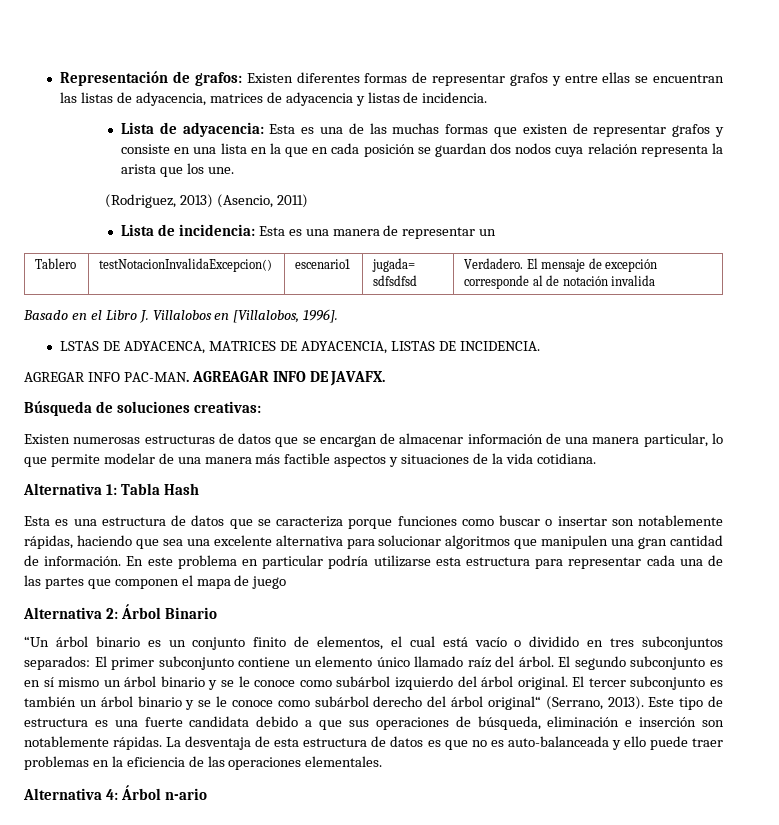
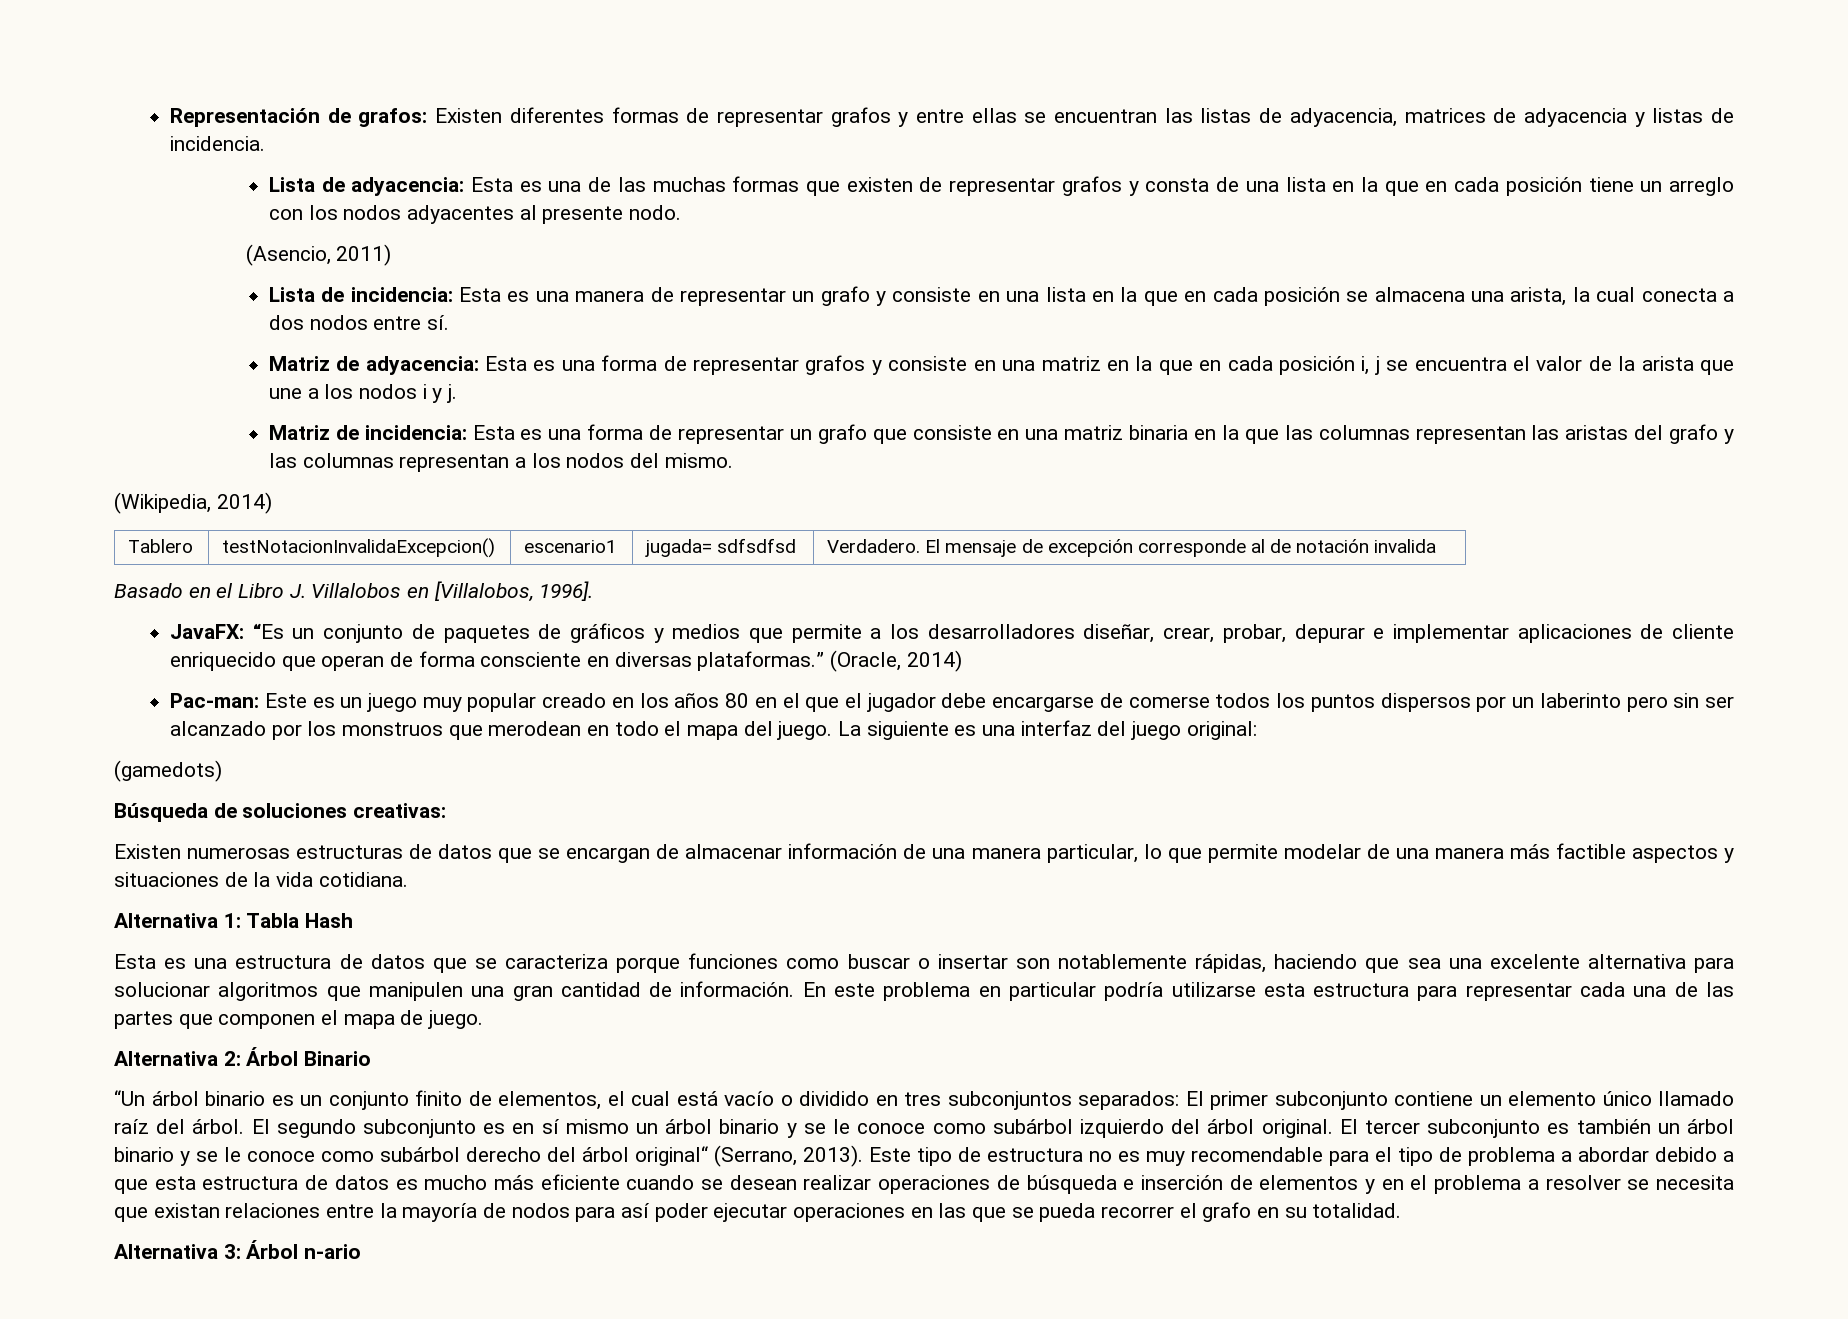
[121,143,723,157] [121,163,234,177] [105,194,213,208] consiste en una lista en la que en cada posición se guardan dos nodos cuya relación representa la arista que los une. // (Rodriguez, 2013) -> [1145,177,1734,196] [268,205,681,224] consta de una lista en la que en cada posición tiene un arreglo con los nodos adyacentes al presente nodo. //
(497, 232) none -> [820,286,1735,306] [268,315,449,330] [268,355,1734,375] [268,384,457,403] [268,424,1734,444] [268,453,733,472] [114,492,272,514] grafo y consiste en una lista en la que en cada posición se almacena una arista, la cual conecta a dos nodos entre sí. // Matriz de adyacencia: Esta es una forma de representar grafos y consiste en una matriz en la que en cada posición i, j se encuentra el valor de la arista que une a los nodos i y j. // Matriz de incidencia: Esta es una forma de representar un grafo que consiste en una matriz binaria en la que las columnas representan las aristas del grafo y las columnas representan a los nodos del mismo. // (Wikipedia, 2014)
[60,341,540,354] [24,371,386,386] LSTAS DE ADYACENCA, MATRICES DE ADYACENCIA, LISTAS DE INCIDENCIA. // AGREGAR INFO PAC-MAN. AGREAGAR INFO DE JAVAFX. -> [170,623,1734,643] [170,650,962,672] [170,693,1734,712] [170,720,1257,740] [114,760,222,782] JavaFX: “Es un conjunto de paquetes de gráficos y medios que permite a los desarrolladores diseñar, crear, probar, depurar e implementar aplicaciones de cliente enriquecido que operan de forma consciente en diversas plataformas.” (Oracle, 2014) // Pac-man: Este es un juego muy popular creado en los años 80 en el que el jugador debe encargarse de comerse todos los puntos dispersos por un laberinto pero sin ser alcanzado por los monstruos que merodean en todo el mapa del juego. La siguiente es una interfaz del juego original: // (gamedots)
[252,576,287,589] juego -> [428,1010,484,1029] juego.
[94,716,724,730] [24,736,271,750] es una fuerte candidata debido a que sus operaciones de búsqueda, eliminación e inserción son notablemente rápidas. La desventaja de -> [1089,1147,1734,1166] [114,1179,148,1194] no es muy recomendable para el tipo de problema a abordar debido a que
[444,736,723,750] [24,756,383,770] [23,788,118,800] que no es auto-balanceada y ello puede traer problemas en la eficiencia de las operaciones elementales. // Alternativa 4: -> [424,1174,1734,1194] [114,1202,1402,1222] [114,1244,241,1259] mucho más eficiente cuando se desean realizar operaciones de búsqueda e inserción de elementos y en el problema a resolver se necesita que existan relaciones entre la mayoría de nodos para así poder ejecutar operaciones en las que se pueda recorrer el grafo en su totalidad. // Alternativa 3:

